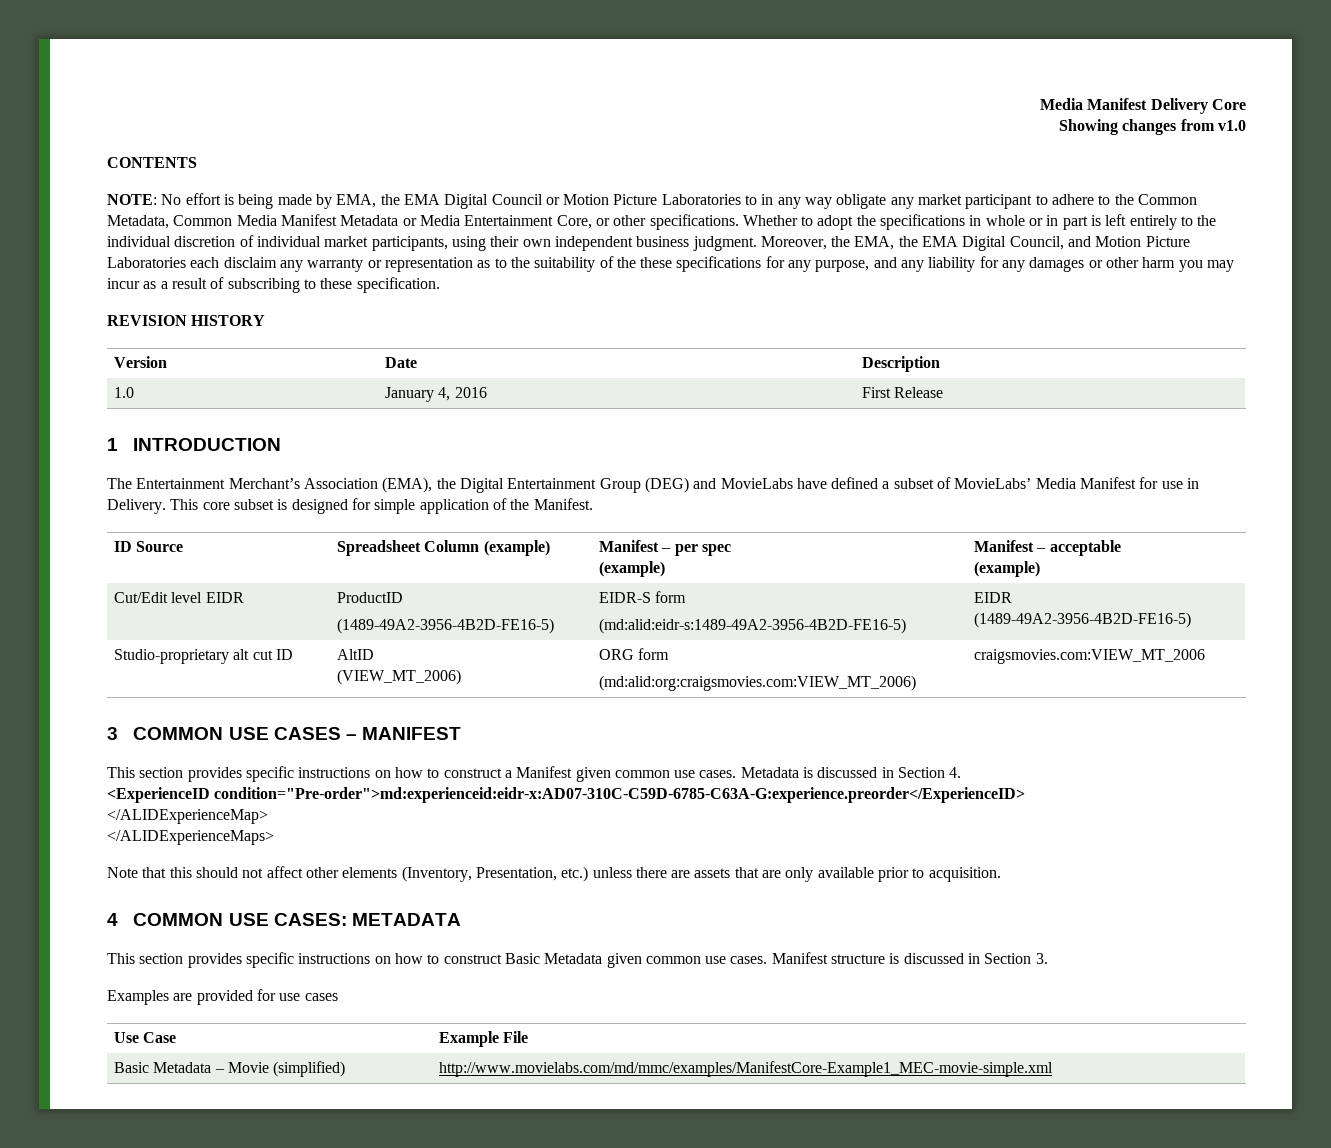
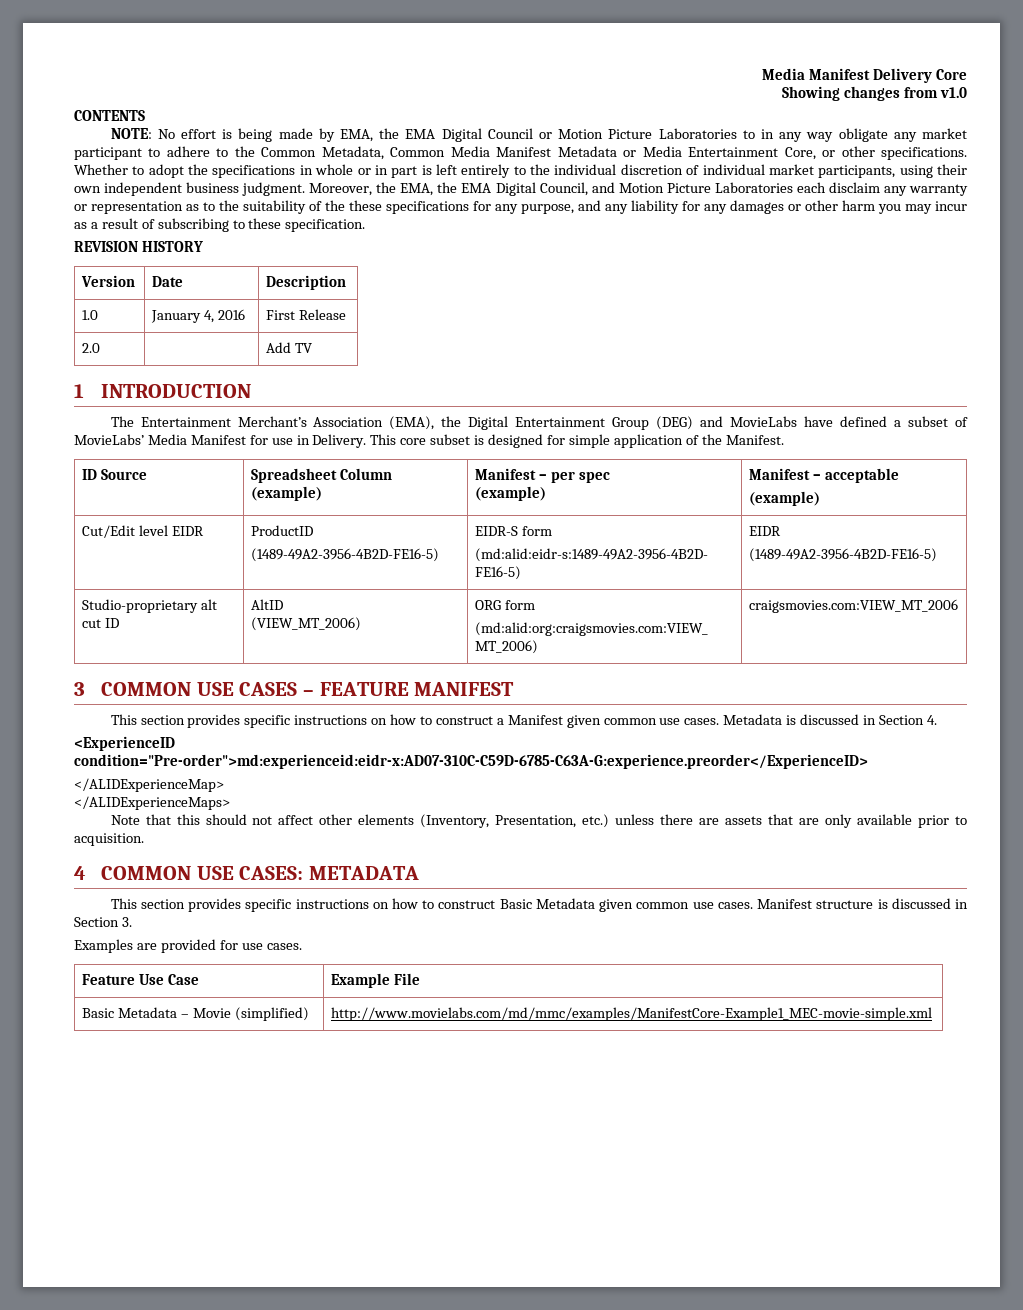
(944, 392) none -> [82,343,101,353] [266,342,313,353] // 2.0 | | Add TV
(357, 737) none -> [319,682,409,696] FEATURE
[304,993,338,1001] cases // -> [266,943,302,950] [82,974,136,985] cases. // Feature

